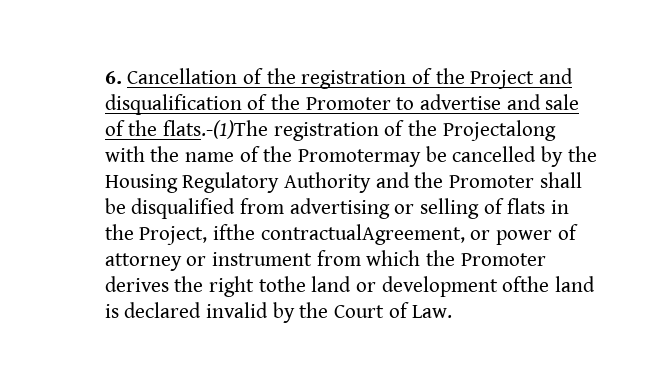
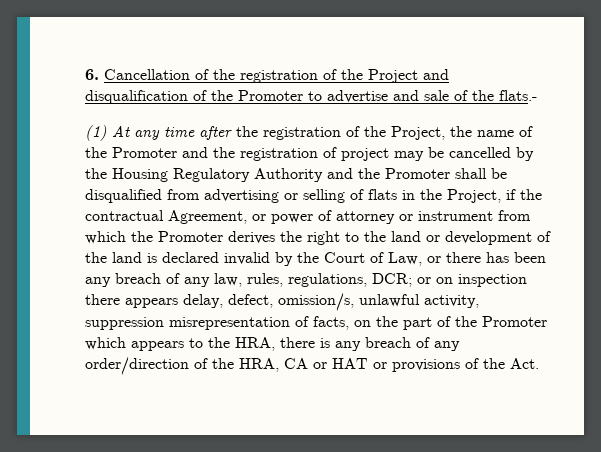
[162,120,556,141] [104,146,145,162] flats.-(1)The registration of the Projectalong with -> [499,90,538,101] [85,125,446,141] flats.- // (1) At any time after the registration of the Project,
[297,149,421,167] Promotermay -> [112,147,425,161] Promoter and the registration of project may
[212,224,465,245] ifthe contractualAgreement, -> [506,189,543,200] [85,210,248,224] if the contractual Agreement,
[258,276,306,292] tothe -> [345,231,387,242] to the
[502,276,550,292] ofthe -> [537,231,552,242] [85,252,108,263] of the
[412,305,453,318] Law. -> [388,252,547,266] [85,273,528,287] [85,293,480,311] [85,316,548,330] [85,337,461,351] [85,357,540,375] Law, or there has been any breach of any law, rules, regulations, DCR; or on inspection there appears delay, defect, omission/s, unlawful activity, suppression misrepresentation of facts, on the part of the Promoter which appears to the HRA, there is any breach of any order/direction of the HRA, CA or HAT or provisions of the Act.

